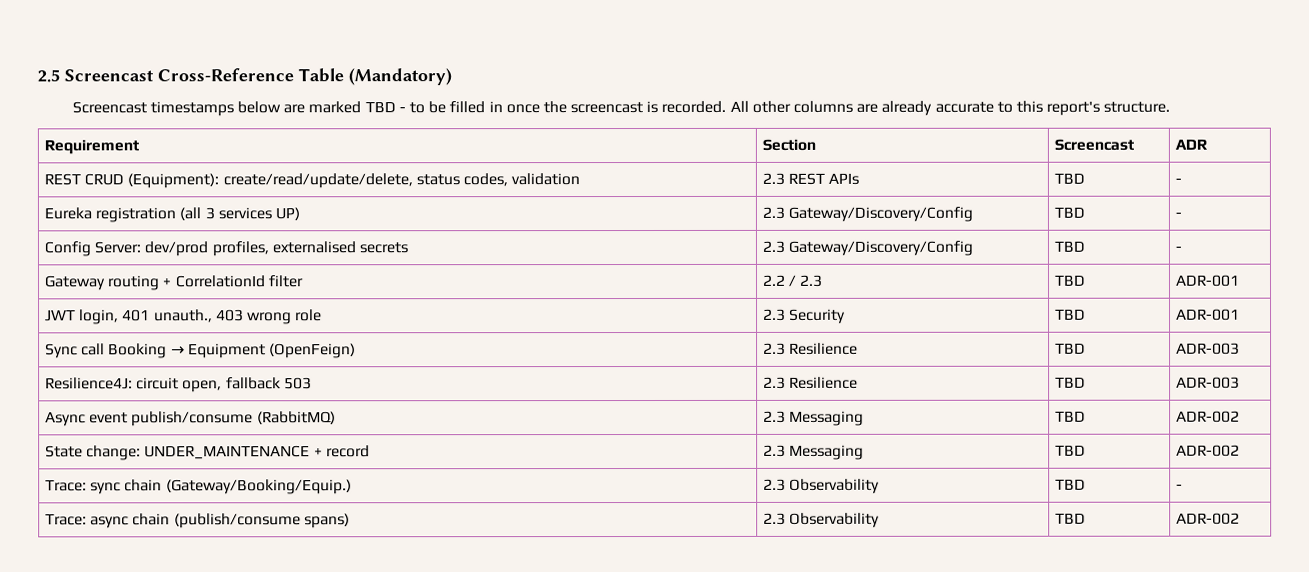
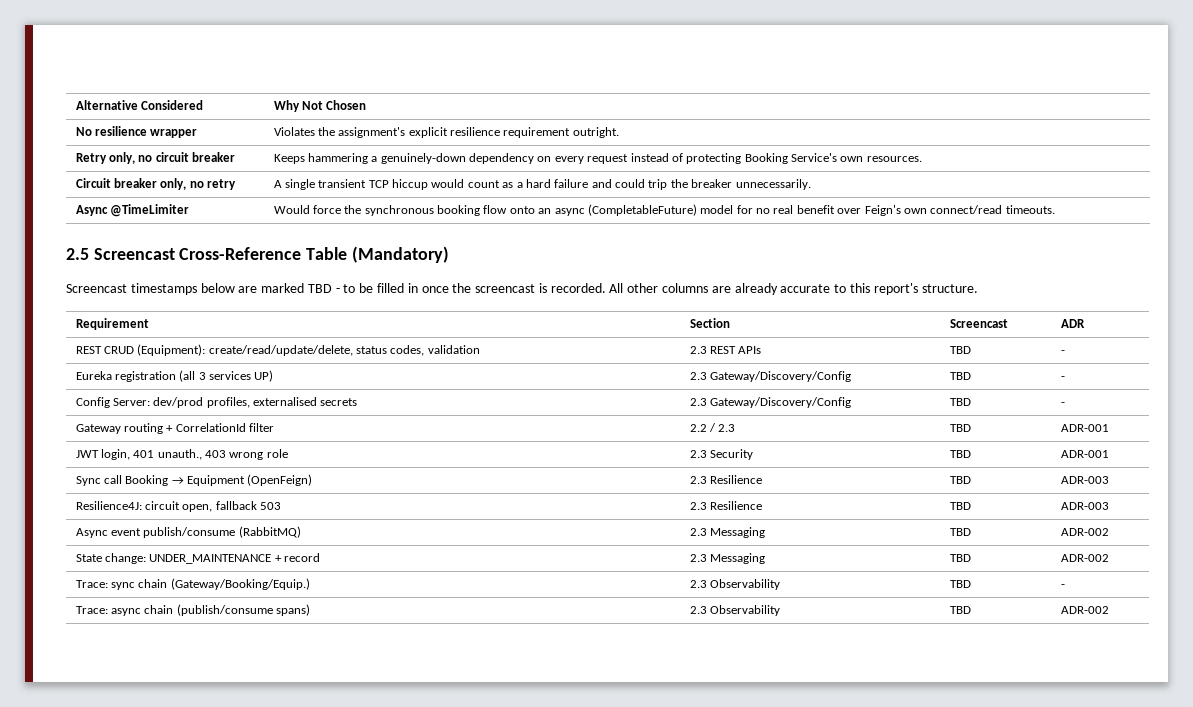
(37, 76) none -> [75,100,203,110] [273,100,367,112] [75,126,198,138] [273,127,619,138] [75,152,235,164] [273,153,922,164] [75,178,236,190] [273,179,811,190] [75,204,189,217] [273,204,1055,216] Alternative Considered | Why Not Chosen // No resilience wrapper | Violates the assignment's explicit resilience requirement outright. // Retry only, no circuit breaker | Keeps hammering a genuinely-down dependency on every request instead of protecting Booking Service's own resources. // Circuit breaker only, no retry | A single transient TCP hiccup would count as a hard failure and could trip the breaker unnecessarily. // Async @TimeLimiter | Would force the synchronous booking flow onto an async (CompletableFuture) model for no real benefit over Feign's own connect/read timeouts. //

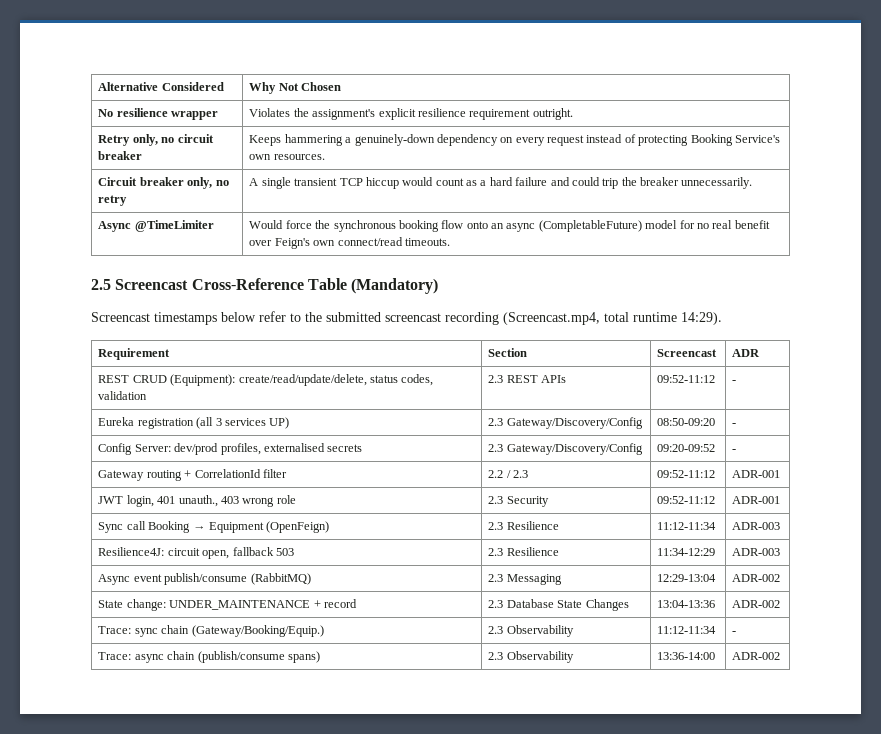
[238,283,978,295] are marked TBD - to be filled in once the screencast is recorded. All other columns are already accurate to this report's structure. -> [259,311,722,325] refer to the submitted screencast recording (Screencast.mp4, total runtime 14:29).
[949,346,971,354] TBD -> [657,375,716,383] 09:52-11:12
[949,372,971,380] TBD -> [657,418,716,426] 08:50-09:20
[949,398,971,406] TBD -> [657,444,716,452] 09:20-09:52
[949,424,971,432] TBD -> [657,470,716,478] 09:52-11:12
[949,450,971,458] TBD -> [657,496,716,504] 09:52-11:12
[949,476,971,484] TBD -> [657,522,717,530] 11:12-11:34
[949,502,971,510] TBD -> [657,548,716,556] 11:34-12:29
[949,528,971,536] TBD -> [657,574,717,582] 12:29-13:04
[709,553,765,564] [949,554,971,562] Messaging | TBD -> [506,599,629,611] [657,600,716,608] Database State Changes | 13:04-13:36
[949,580,971,588] TBD -> [657,626,717,634] 11:12-11:34
[949,606,971,614] TBD -> [657,652,716,660] 13:36-14:00

